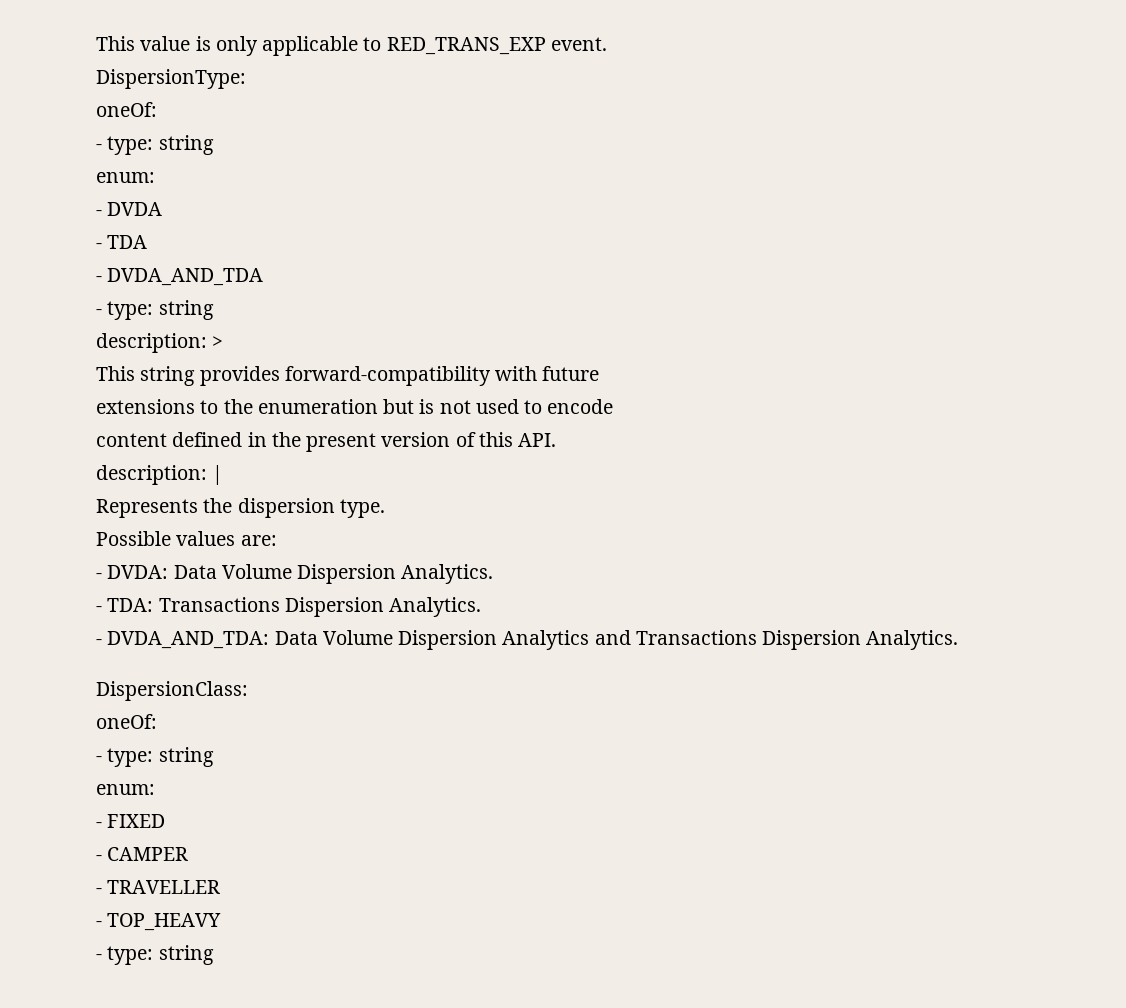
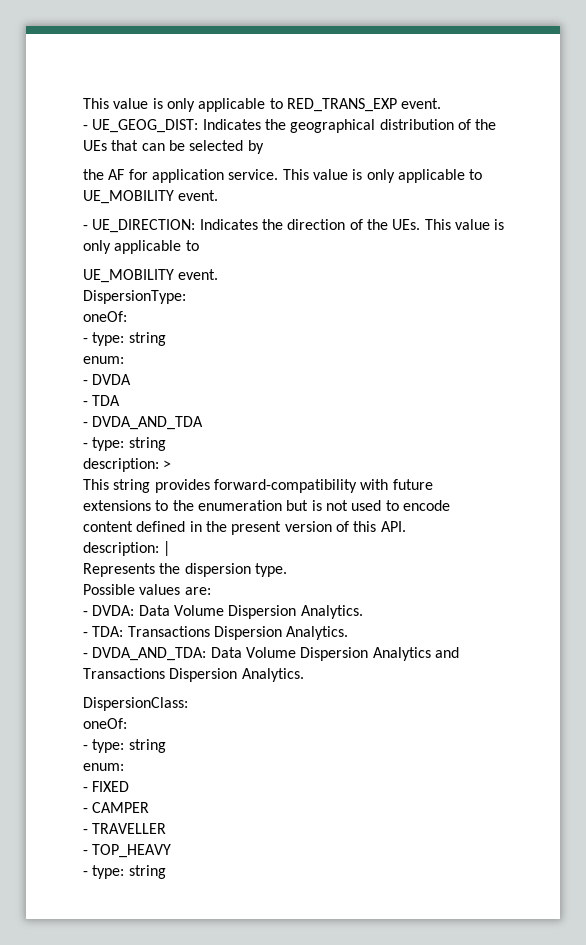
(607, 44) none -> [83,119,497,133] [83,140,264,154] [83,169,483,183] [83,190,219,204] [83,219,505,233] [83,240,199,254] [83,269,219,283] // - UE_GEOG_DIST: Indicates the geographical distribution of the UEs that can be selected by // the AF for application service. This value is only applicable to UE_MOBILITY event. // - UE_DIRECTION: Indicates the direction of the UEs. This value is only applicable to // UE_MOBILITY event.

